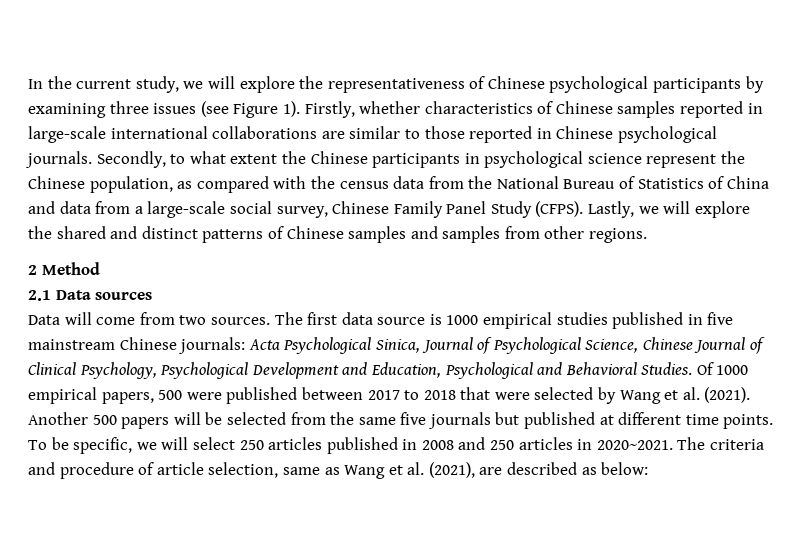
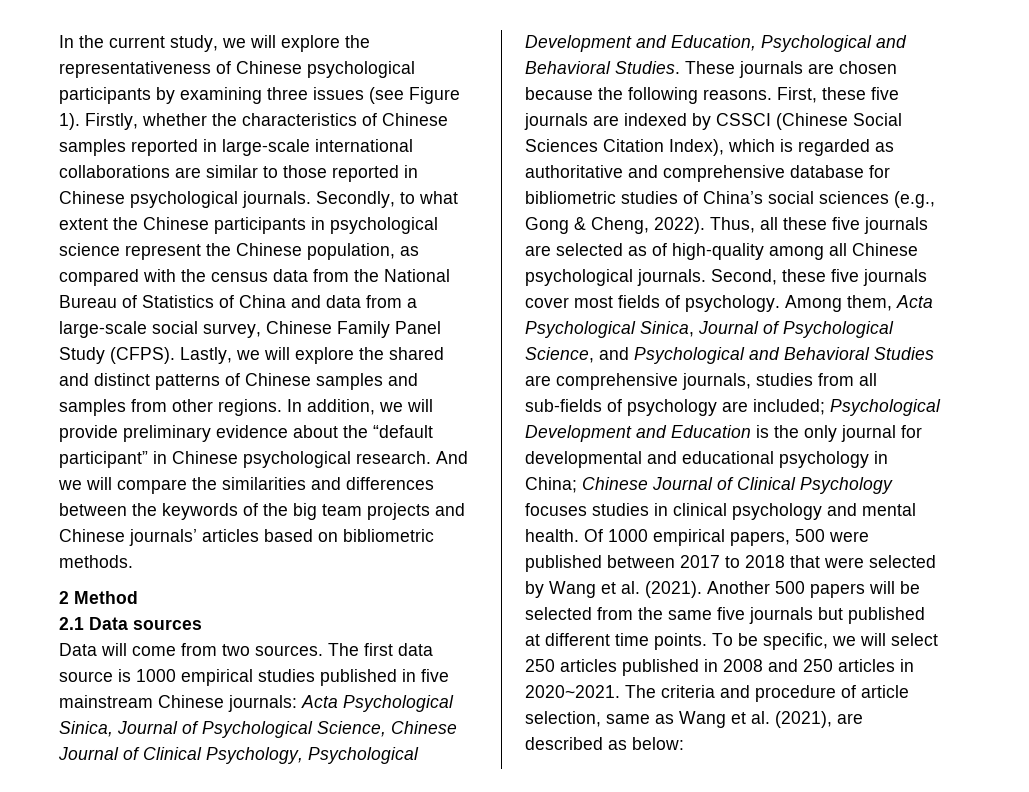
(421, 107) none -> [212,113,237,126] the
(648, 235) none -> [287,399,433,415] [59,425,433,442] [59,451,468,468] [58,477,434,494] [59,503,465,520] [59,529,434,546] [59,555,133,568] In addition, we will provide preliminary evidence about the “default participant” in Chinese psychological research. And we will compare the similarities and differences between the keywords of the big team projects and Chinese journals’ articles based on bibliometric methods.
(693, 368) none -> [685,61,897,78] [525,87,899,104] [524,113,902,130] [525,139,894,156] [525,165,890,182] [525,191,935,208] [525,217,928,234] [525,243,918,260] [525,269,927,286] [525,295,933,312] [525,321,894,338] [525,347,934,364] [525,373,877,390] [525,399,941,416] [525,425,922,442] [525,451,888,468] [525,477,893,494] [525,503,916,520] [525,529,579,542] These journals are chosen because the following reasons. First, these five journals are indexed by CSSCI (Chinese Social Sciences Citation Index), which is regarded as authoritative and comprehensive database for bibliometric studies of China’s social sciences (e.g., Gong & Cheng, 2022). Thus, all these five journals are selected as of high-quality among all Chinese psychological journals. Second, these five journals cover most fields of psychology. Among them, Acta Psychological Sinica, Journal of Psychological Science, and Psychological and Behavioral Studies are comprehensive journals, studies from all sub-fields of psychology are included; Psychological Development and Education is the only journal for developmental and educational psychology in China; Chinese Journal of Clinical Psychology focuses studies in clinical psychology and mental health.

